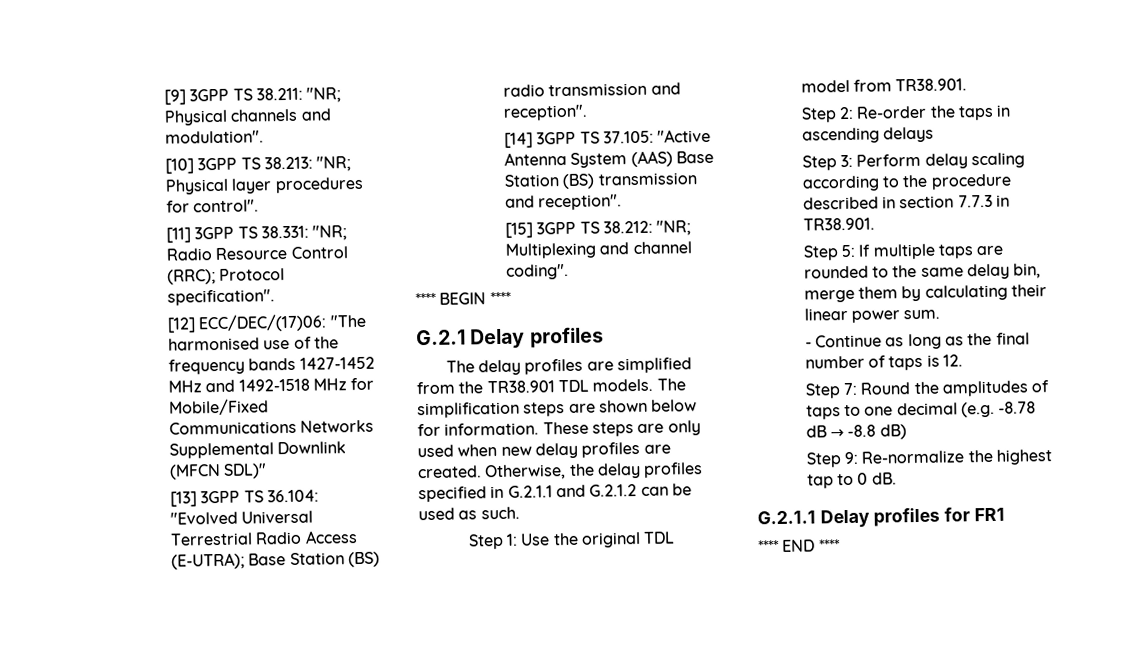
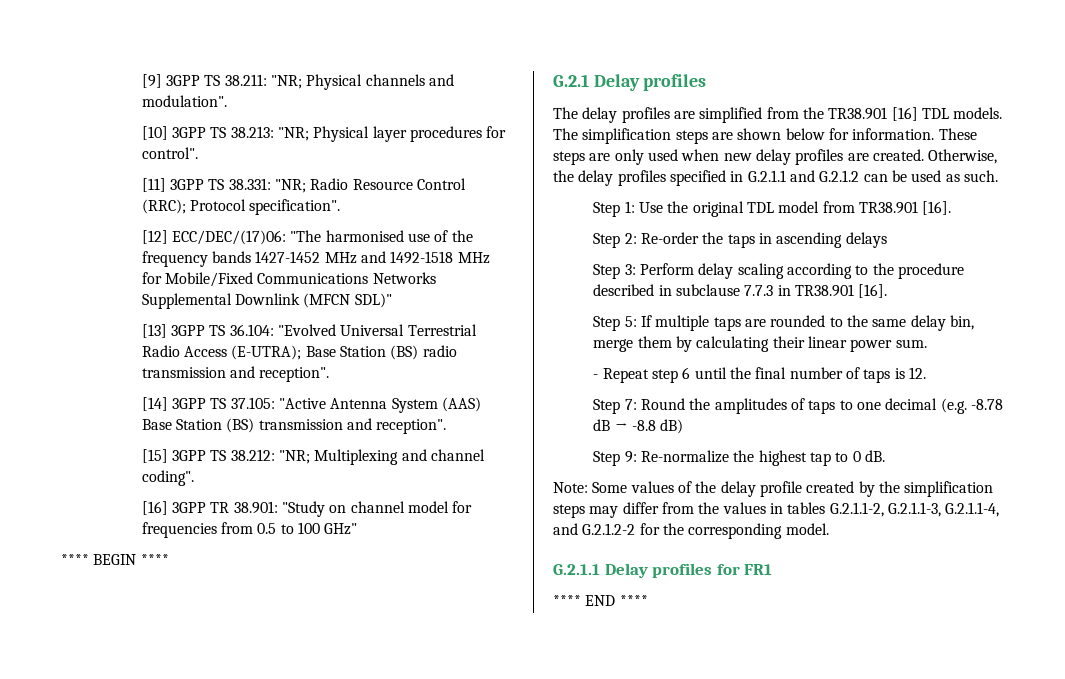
(569, 271) none -> [141,501,473,517] [141,522,358,538] // [16] 3GPP TR 38.901: "Study on channel model for frequencies from 0.5 to 100 GHz"
(555, 387) none -> [891,107,918,121] [16]
[895,78,968,92] TR38.901. -> [858,201,952,215] TR38.901 [16].
[899,195,955,209] section -> [675,284,740,296] subclause
[802,217,875,231] TR38.901. -> [794,284,888,298] TR38.901 [16].
[815,333,965,350] Continue as long as -> [602,367,727,383] Repeat step 6 until
(897, 478) none -> [553,481,994,497] [553,502,1000,518] [553,523,829,539] // Note: Some values of the delay profile created by the simplification steps may differ from the values in tables G.2.1.1-2, G.2.1.1-3, G.2.1.1-4, and G.2.1.2-2 for the corresponding model.

